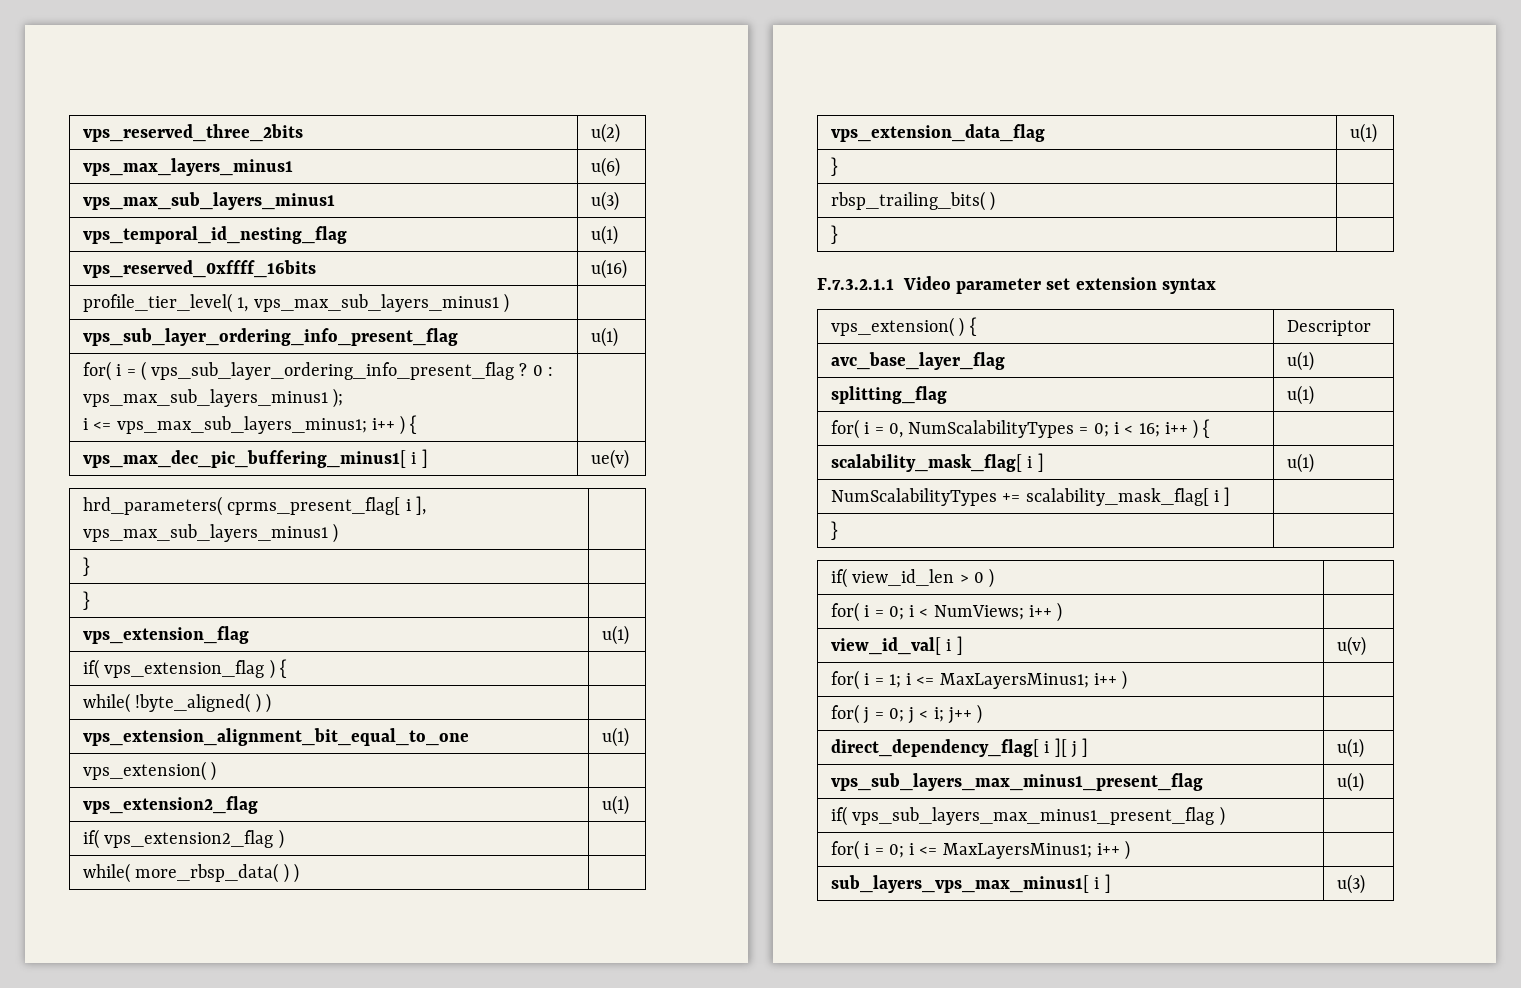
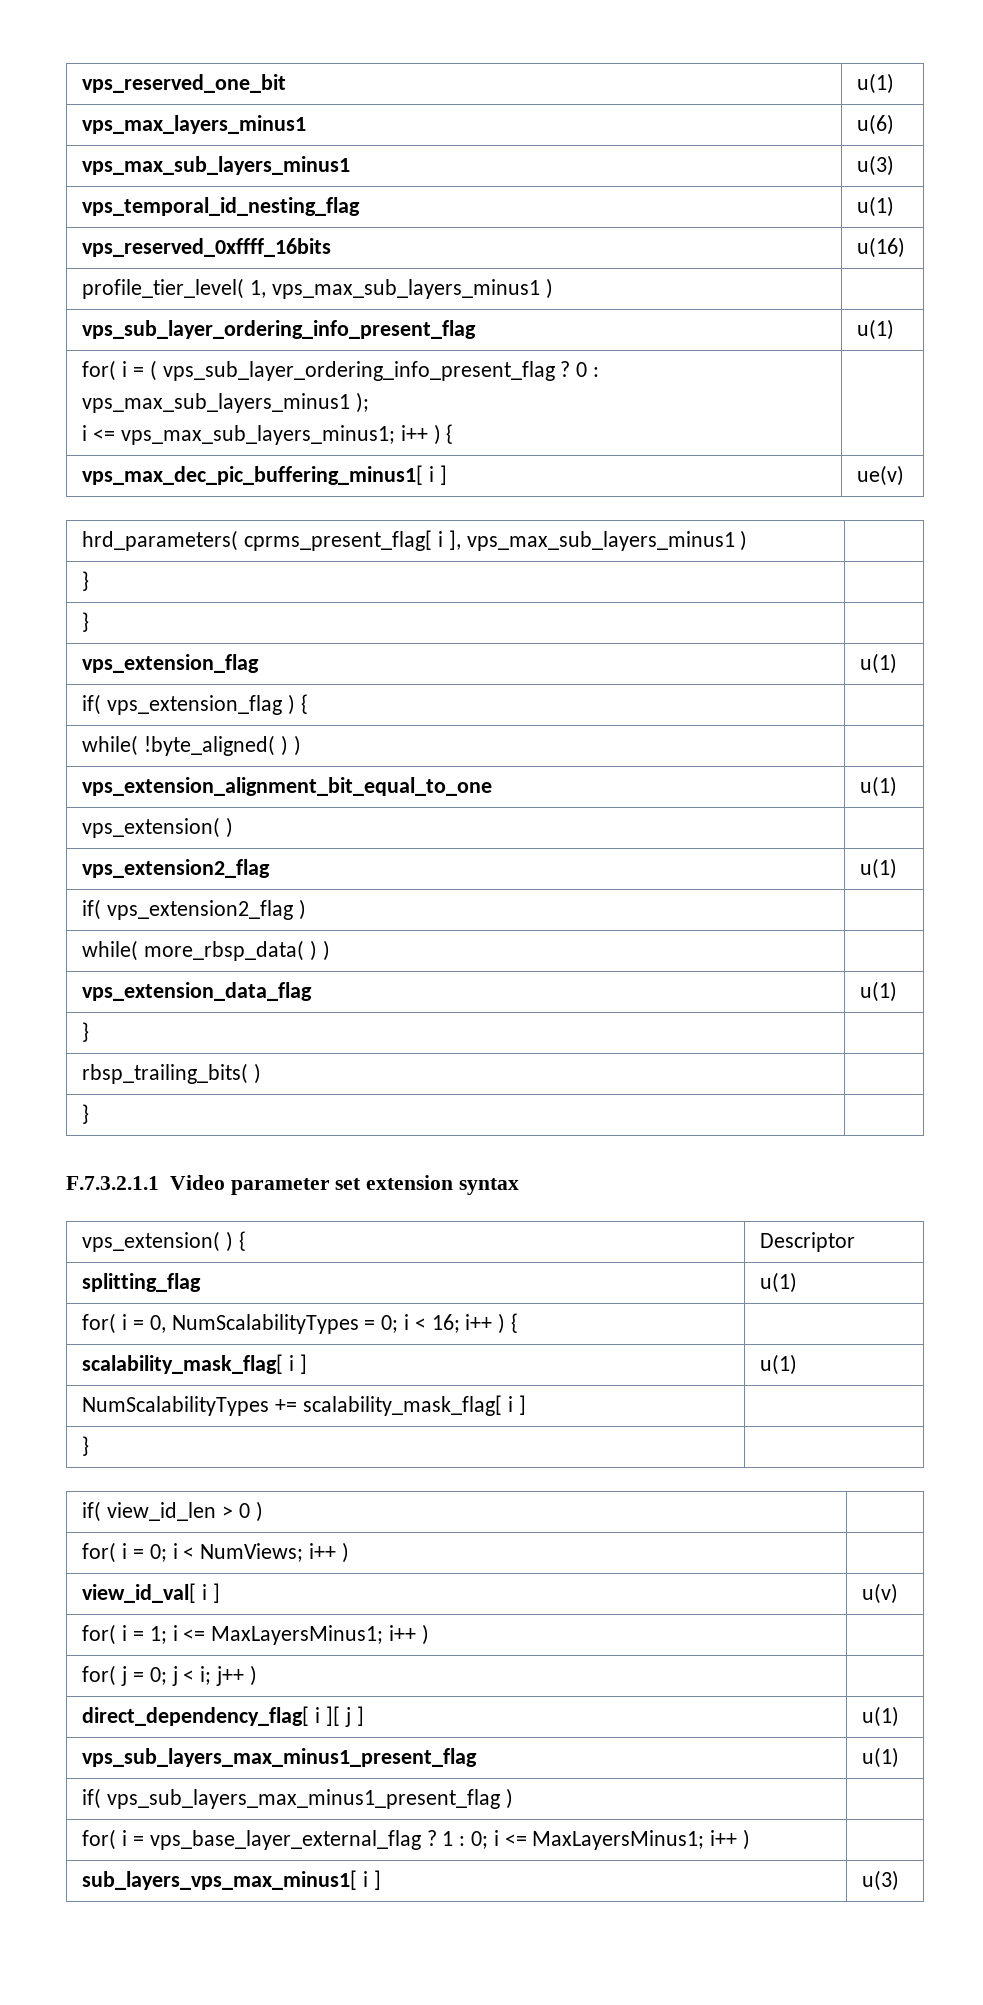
[83,124,304,142] [591,123,621,143] vps_reserved_three_2bits | u(2) -> [82,74,287,93] [857,73,895,94] vps_reserved_one_bit | u(1)
[831,352,1006,370] [1287,351,1315,371] // avc_base_layer_flag | u(1) -> (856, 1242) none
(884, 851) none -> [149,1830,466,1850] vps_base_layer_external_flag ? 1 :

